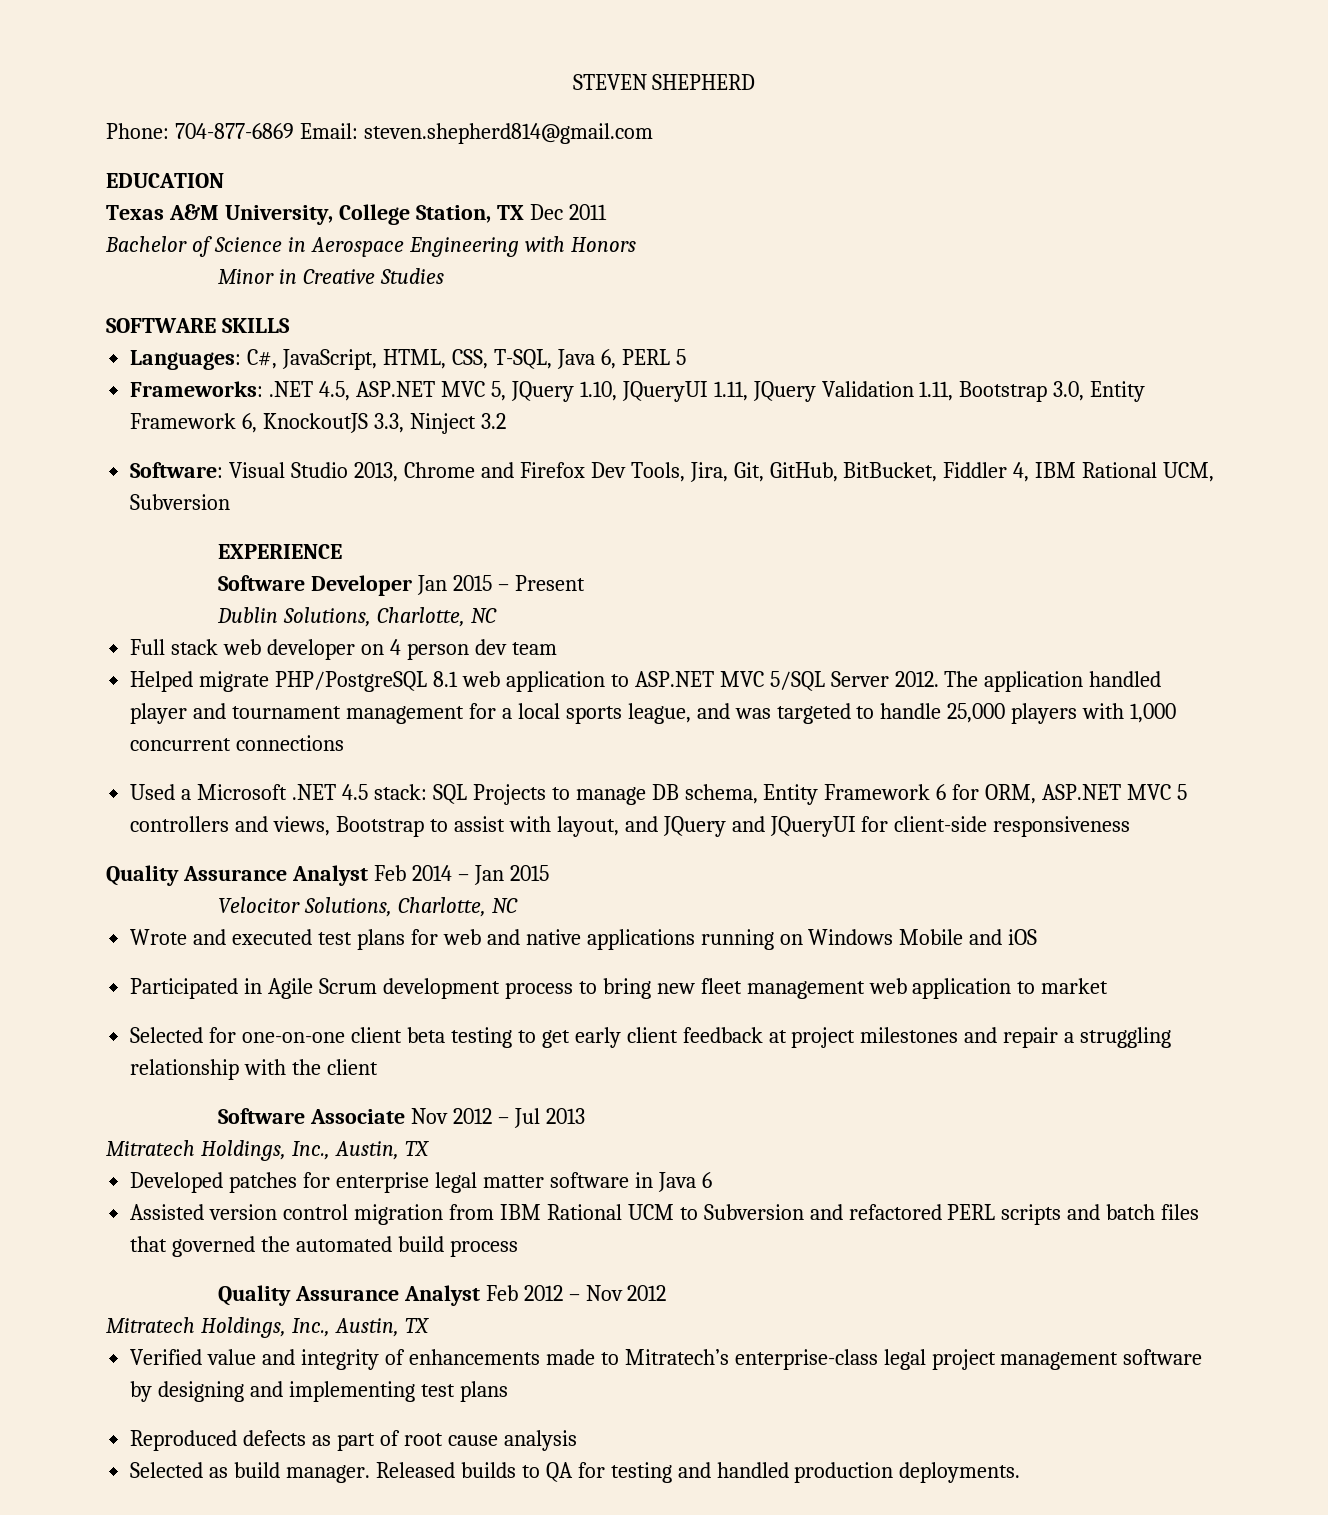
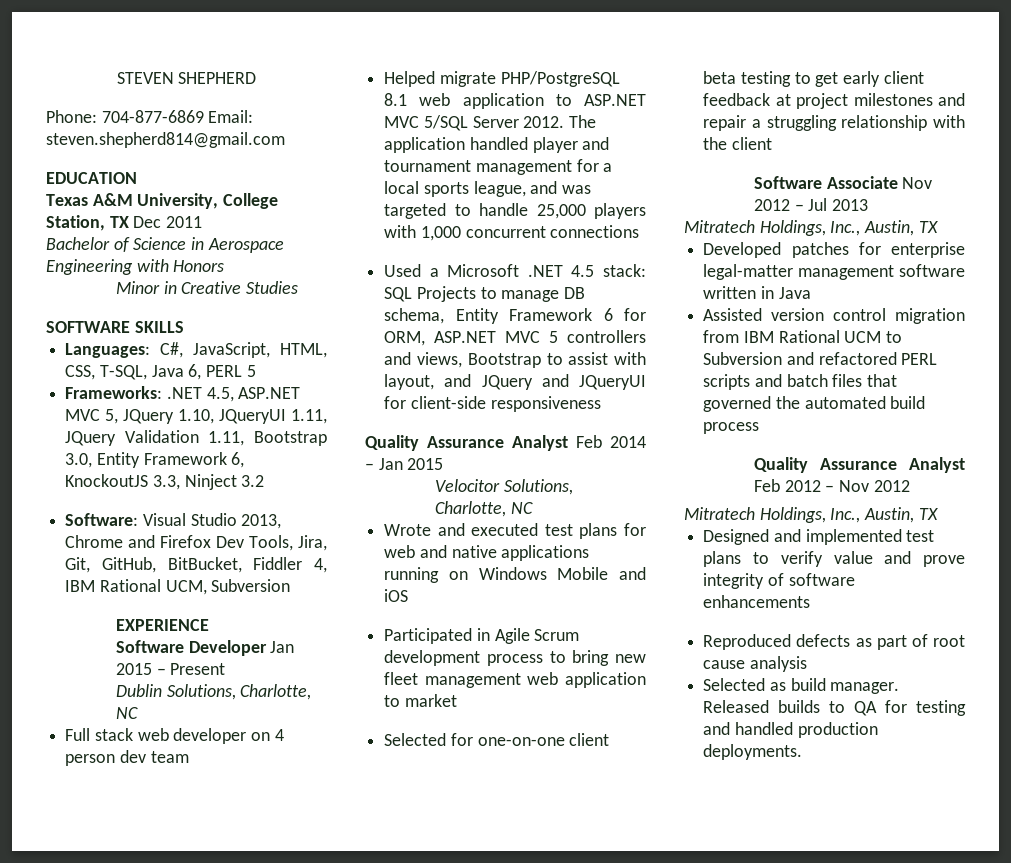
[434,1172,629,1193] legal matter software -> [703,264,965,280] [703,286,757,299] legal-matter management software written
[701,1172,712,1188] 6 -> (811, 293) none
[130,1349,203,1365] Verified -> [703,529,935,545] [703,551,823,567] Designed and implemented test plans to verify
(296, 1357) none -> [923,555,965,567] prove
(405, 1357) none -> [788,573,855,586] software
[545,1349,1203,1370] [130,1381,508,1402] made to Mitratech’s enterprise-class legal project management software by designing and implementing test plans -> (811, 601) none

